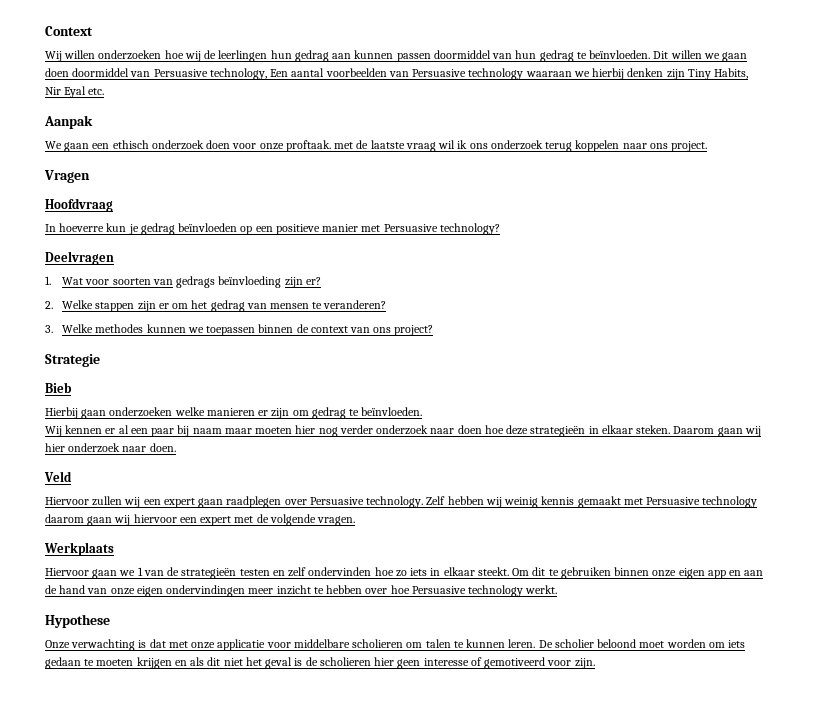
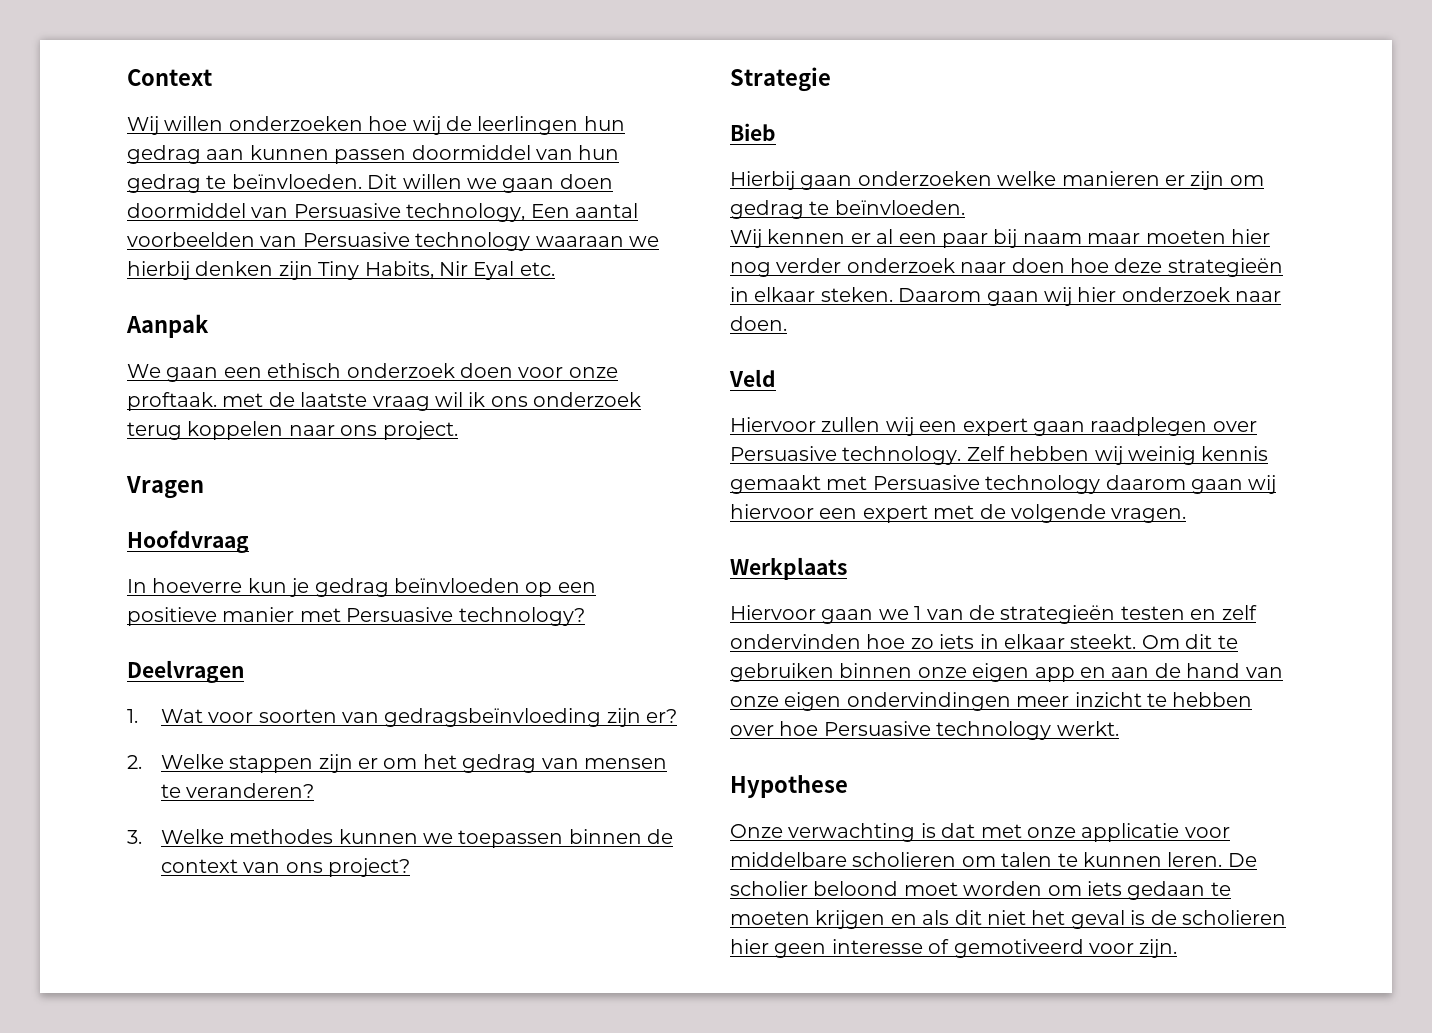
[176,276,282,288] gedrags beïnvloeding -> [384,708,602,727] gedragsbeïnvloeding

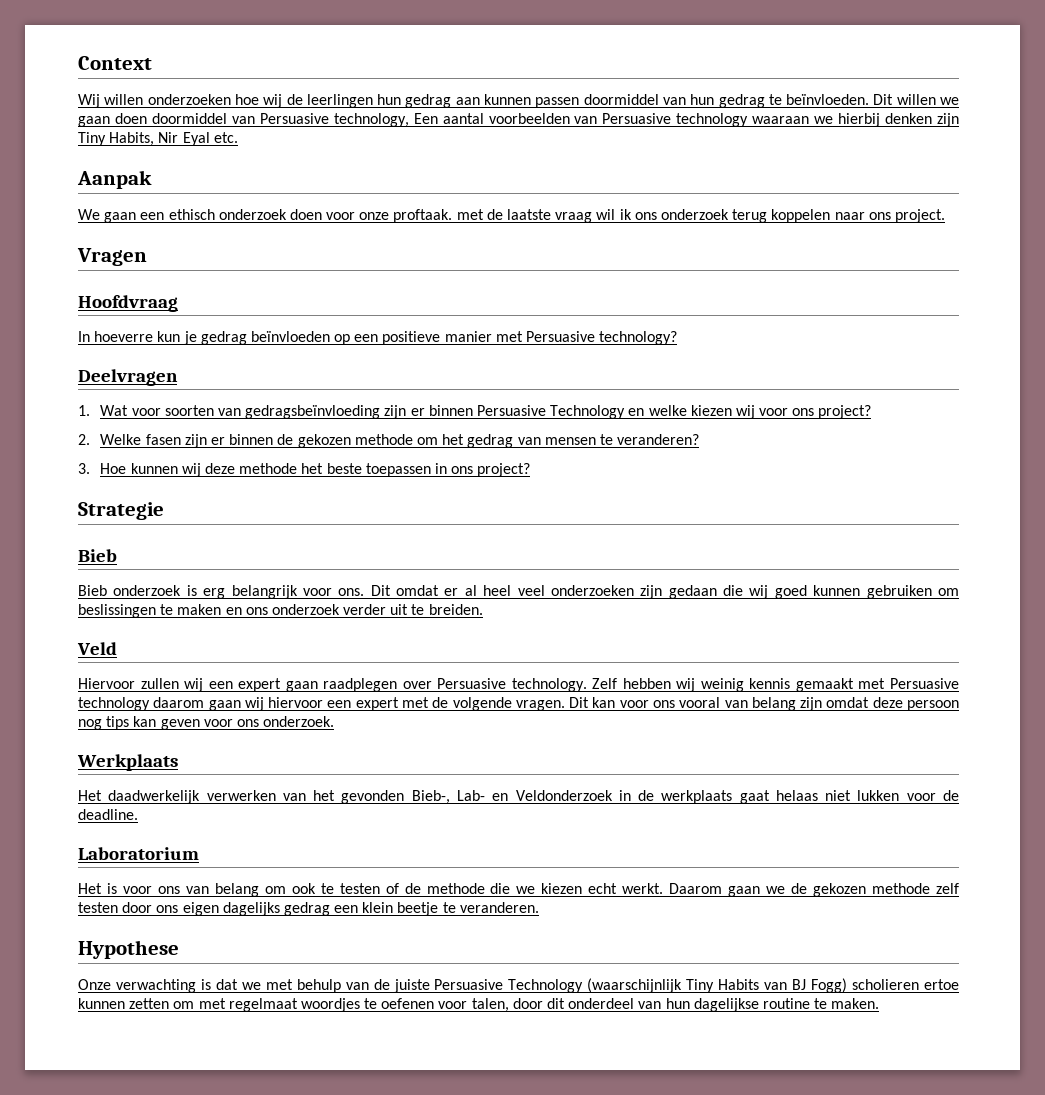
[646,709,678,723] er? -> [410,405,872,419] er binnen Persuasive Technology en welke kiezen wij voor ons project?
[229,754,379,773] stappen zijn er -> [145,434,413,448] fasen zijn er binnen de gekozen methode
[160,829,674,848] [160,858,411,877] [730,67,831,92] [730,123,776,141] [730,171,1264,190] [730,200,965,219] [730,229,1270,248] [730,258,1283,277] [730,287,1282,306] [730,316,787,331] Welke methodes kunnen we toepassen binnen de context van ons project? // Strategie // Bieb // Hierbij gaan onderzoeken welke manieren er zijn om gedrag te beïnvloeden. // Wij kennen er al een paar bij naam maar moeten hier nog verder onderzoek naar doen hoe deze strategieën in elkaar steken. Daarom gaan wij hier onderzoek naar doen. -> [100,463,531,477] [78,502,164,520] [78,549,117,562] [78,585,960,599] [78,604,483,618] Hoe kunnen wij deze methode het beste toepassen in ons project? // Strategie // Bieb // Bieb onderzoek is erg belangrijk voor ons. Dit omdat er al heel veel onderzoeken zijn gedaan die wij goed kunnen gebruiken om beslissingen te maken en ons onderzoek verder uit te breiden.
[730,557,847,580] [730,605,1257,624] [730,634,1238,649] [730,663,1283,682] [730,692,1253,711] [730,721,1119,740] // Werkplaats // Hiervoor gaan we 1 van de strategieën testen en zelf ondervinden hoe zo iets in elkaar steekt. Om dit te gebruiken binnen onze eigen app en aan de hand van onze eigen ondervindingen meer inzicht te hebben over hoe Persuasive technology werkt. -> [569,697,960,711] [78,716,335,730] [77,754,178,771] [78,790,960,804] [78,809,138,820] [78,847,199,860] [78,883,960,897] [78,902,539,916] Dit kan voor ons vooral van belang zijn omdat deze persoon nog tips kan geven voor ons onderzoek. // Werkplaats // Het daadwerkelijk verwerken van het gevonden Bieb-, Lab- en Veldonderzoek in de werkplaats gaat helaas niet lukken voor de deadline. // Laboratorium // Het is voor ons van belang om ook te testen of de methode die we kiezen echt werkt. Daarom gaan we de gekozen methode zelf testen door ons eigen dagelijks gedrag een klein beetje te veranderen.
[980,823,1230,842] [730,852,1257,867] [730,881,1231,900] [730,910,1286,929] [730,939,1178,958] met onze applicatie voor middelbare scholieren om talen te kunnen leren. De scholier beloond moet worden om iets gedaan te moeten krijgen en als dit niet het geval is de scholieren hier geen interesse of gemotiveerd voor zijn. -> [241,978,959,993] [78,998,880,1012] we met behulp van de juiste Persuasive Technology (waarschijnlijk Tiny Habits van BJ Fogg) scholieren ertoe kunnen zetten om met regelmaat woordjes te oefenen voor talen, door dit onderdeel van hun dagelijkse routine te maken.

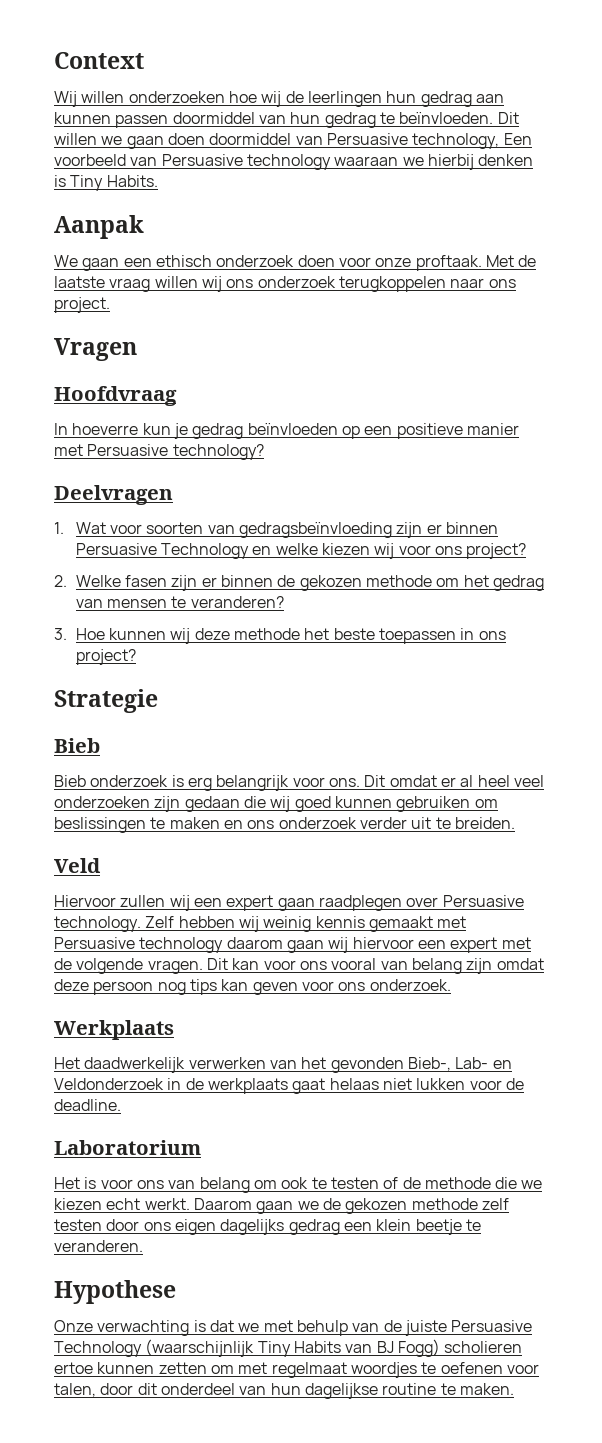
[442,113,570,124] aantal voorbeelden -> [54,154,126,166] voorbeeld
[937,113,959,127] [78,132,238,146] zijn Tiny Habits, Nir Eyal etc. -> [54,175,158,191] is Tiny Habits.
[456,209,484,220] met -> [485,255,514,267] Met
[596,209,831,223] wil ik ons onderzoek terug koppelen -> [154,276,446,292] willen wij ons onderzoek terugkoppelen

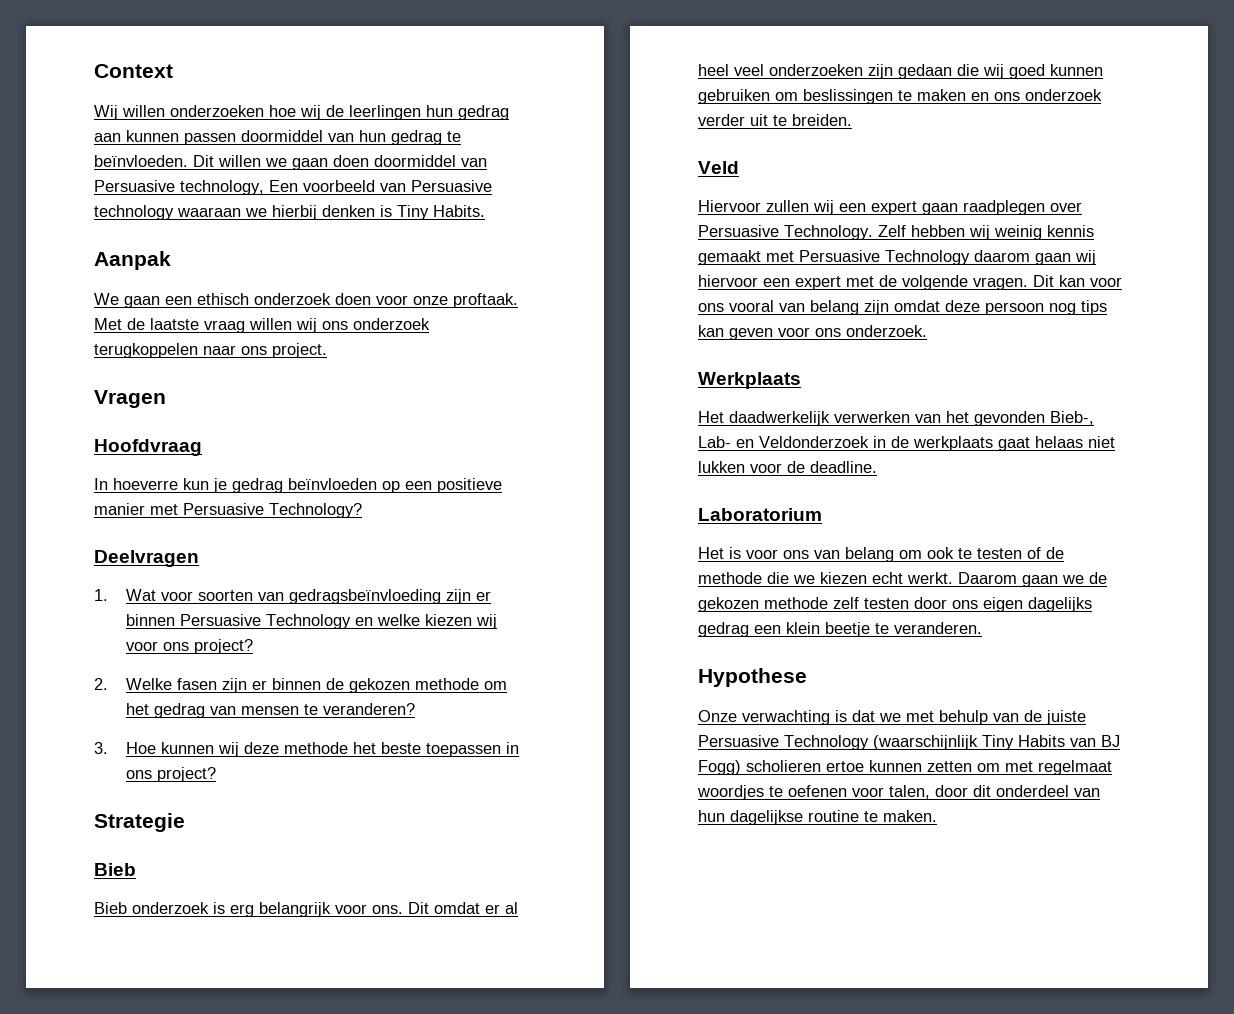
[172,444,264,460] technology? -> [269,503,362,518] Technology?
[54,916,141,932] technology. -> [784,225,873,240] Technology.
[139,937,224,953] technology -> [885,250,970,265] Technology

